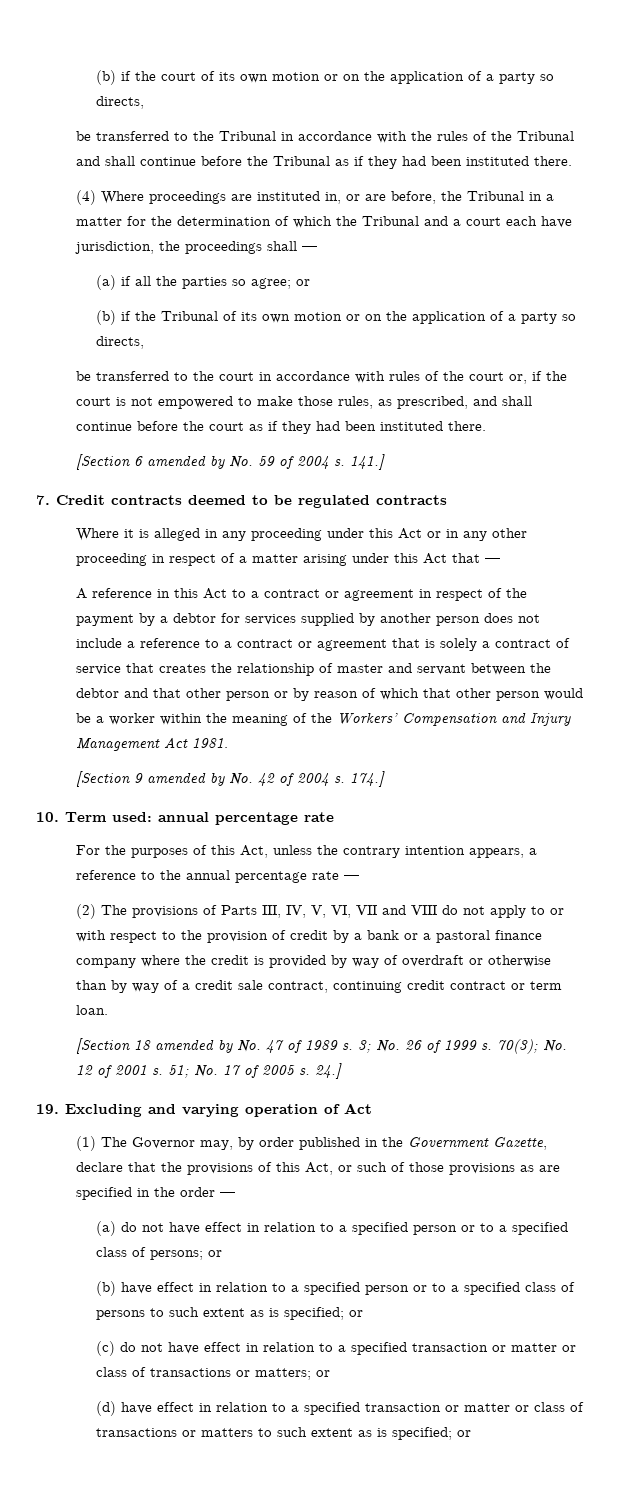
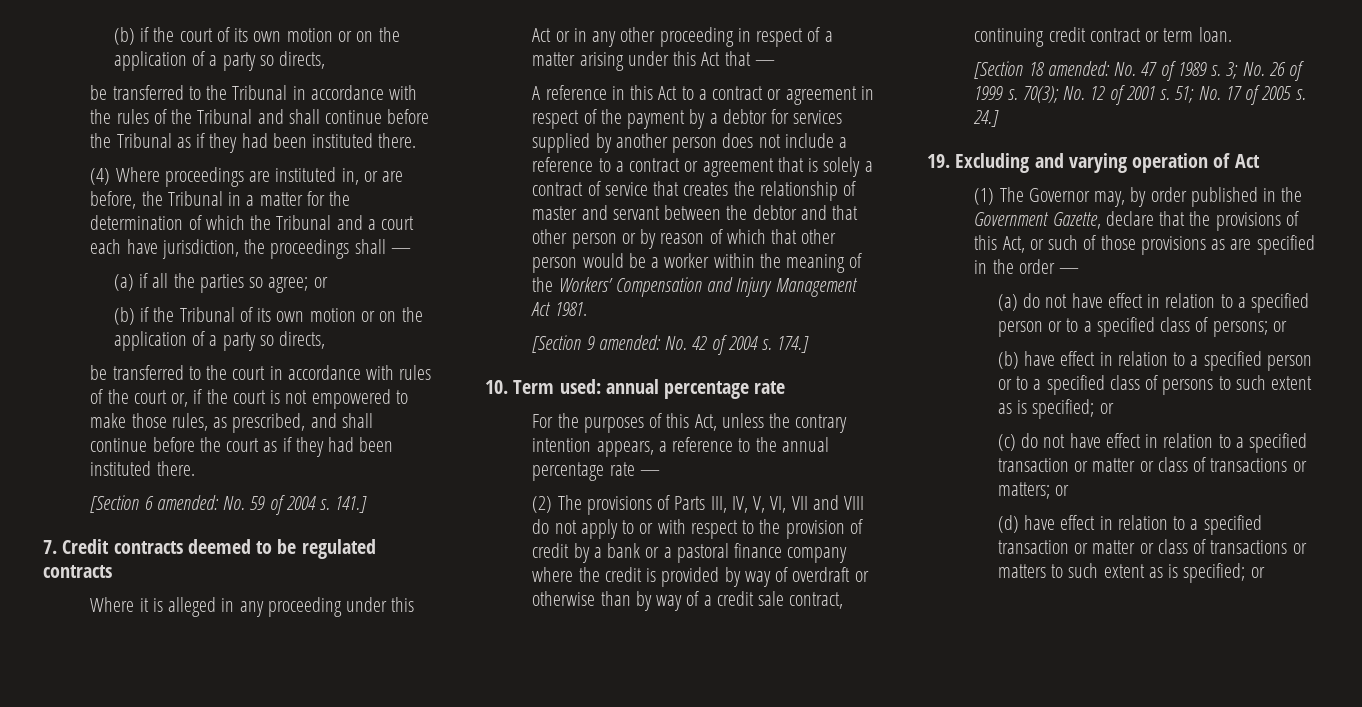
[146,455,225,469] amended by -> [156,495,219,510] amended:
[146,772,225,786] amended by -> [598,335,661,350] amended:
[154,1039,233,1053] amended by -> [1047,61,1110,76] amended:

